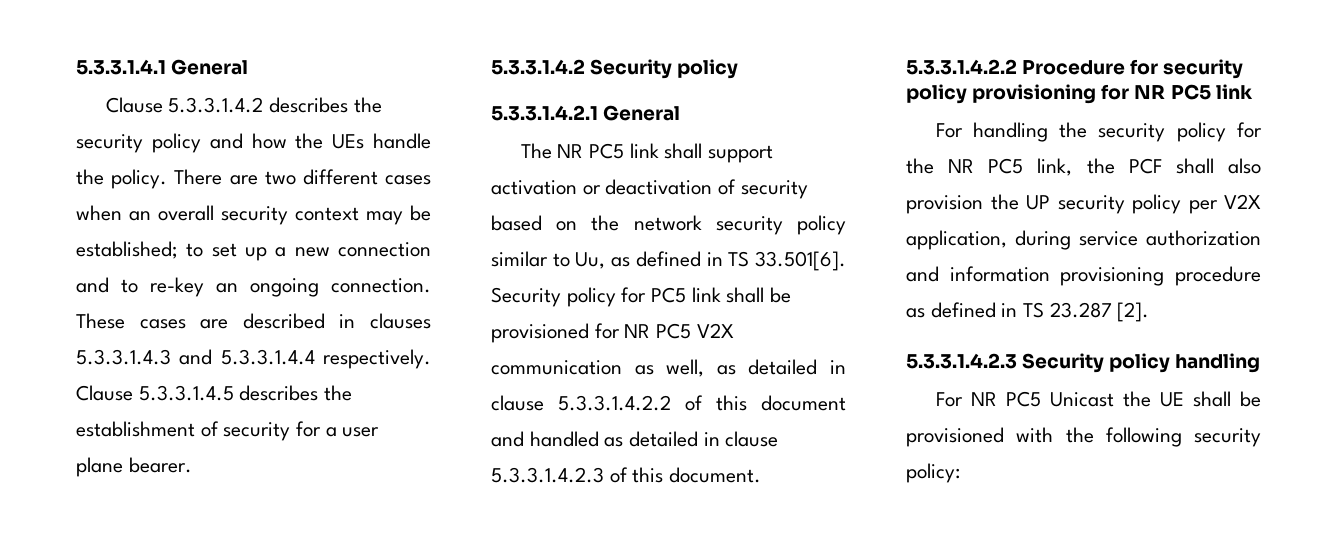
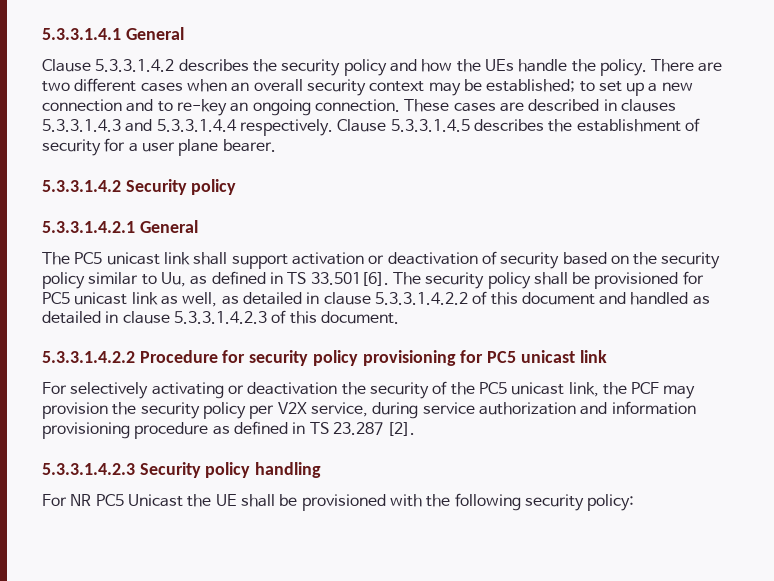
[557,143,624,159] NR PC5 -> [74,252,160,265] PC5 unicast
[633,215,702,231] network -> (658, 258) none
[491,287,792,307] [491,323,734,343] [491,360,622,375] Security policy for PC5 link shall be provisioned for NR PC5 V2X communication -> [392,271,704,289] [42,292,158,305] The security policy shall be provisioned for PC5 unicast link
[1134,84,1211,100] NR PC5 -> [487,350,575,363] PC5 unicast
[972,122,1262,142] [906,158,1024,174] handling the security policy for the NR PC5 -> [70,381,565,399] selectively activating or deactivation the security of the PC5 unicast
[1175,158,1261,174] shall also -> [663,385,696,399] may
[1026,195,1050,210] UP -> (137, 408) none
[906,230,1007,250] application, -> [310,402,368,417] service,

